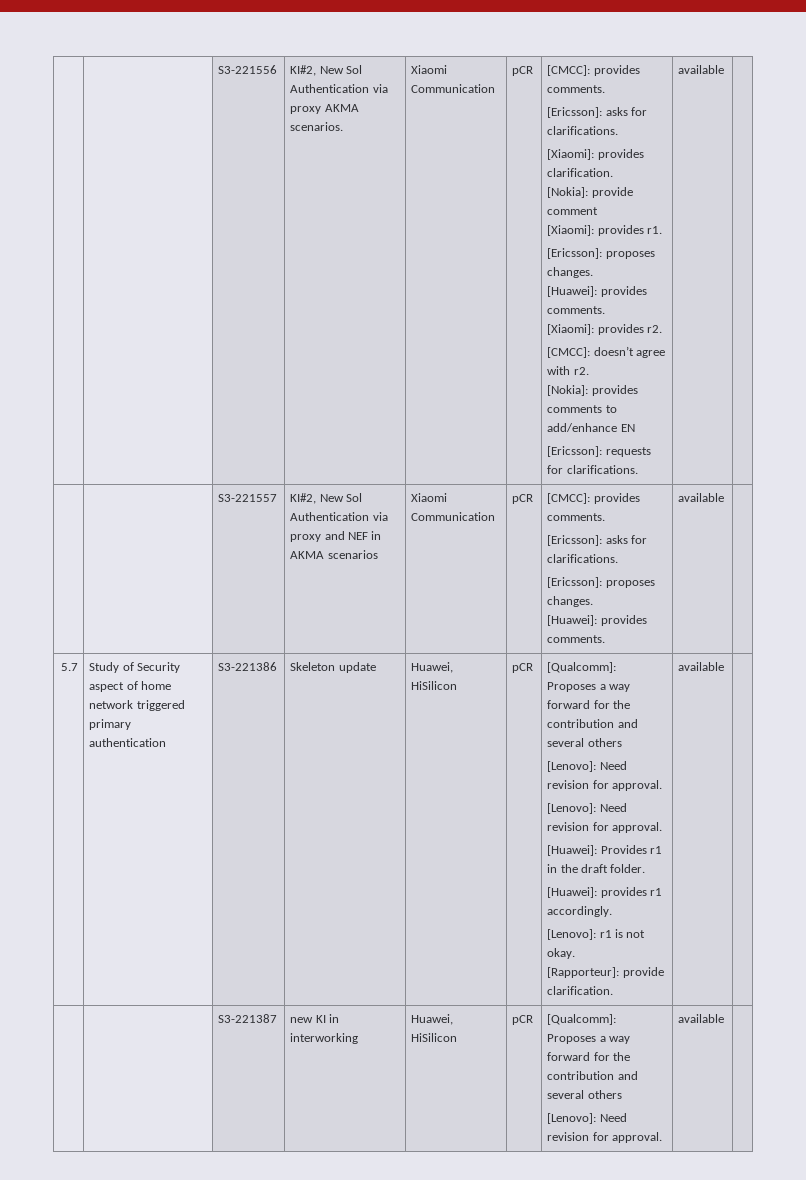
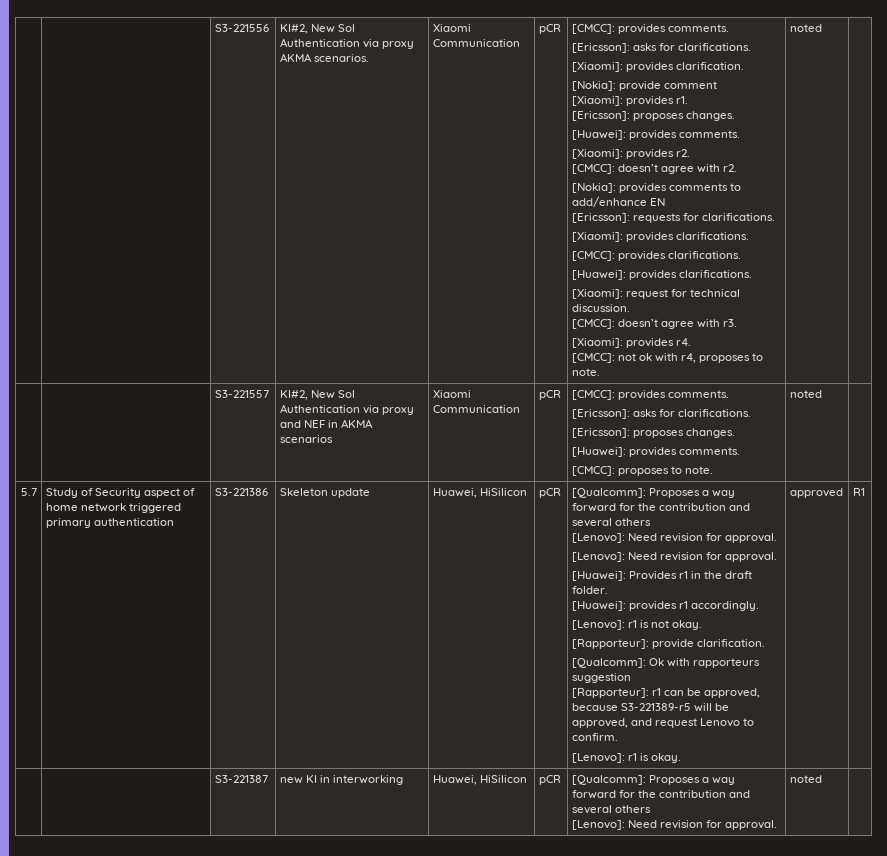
[678,65,725,74] | available -> [571,232,749,242] [571,251,741,261] [571,270,752,280] [571,289,740,299] [571,304,630,312] [571,319,738,329] [571,338,691,348] [571,353,764,363] [571,368,600,376] [789,24,822,32] // [Xiaomi]: provides clarifications. // [CMCC]: provides clarifications. // [Huawei]: provides clarifications. // [Xiaomi]: request for technical discussion. // [CMCC]: doesn’t agree with r3. // [Xiaomi]: provides r4. // [CMCC]: not ok with r4, proposes to note. | noted
[678,493,725,502] | available -> [571,466,713,476] [789,390,822,398] // [CMCC]: proposes to note. | noted
[678,662,725,671] | available | -> [571,658,760,668] [571,673,631,683] [571,688,761,698] [571,703,729,712] [571,718,755,728] [571,733,618,741] [571,753,681,763] [789,488,843,498] [852,488,865,496] // [Qualcomm]: Ok with rapporteurs suggestion // [Rapporteur]: r1 can be approved, because S3-221389-r5 will be approved, and request Lenovo to confirm. // [Lenovo]: r1 is okay. | approved | R1
[678,1014,725,1023] available -> [789,775,822,783] noted

